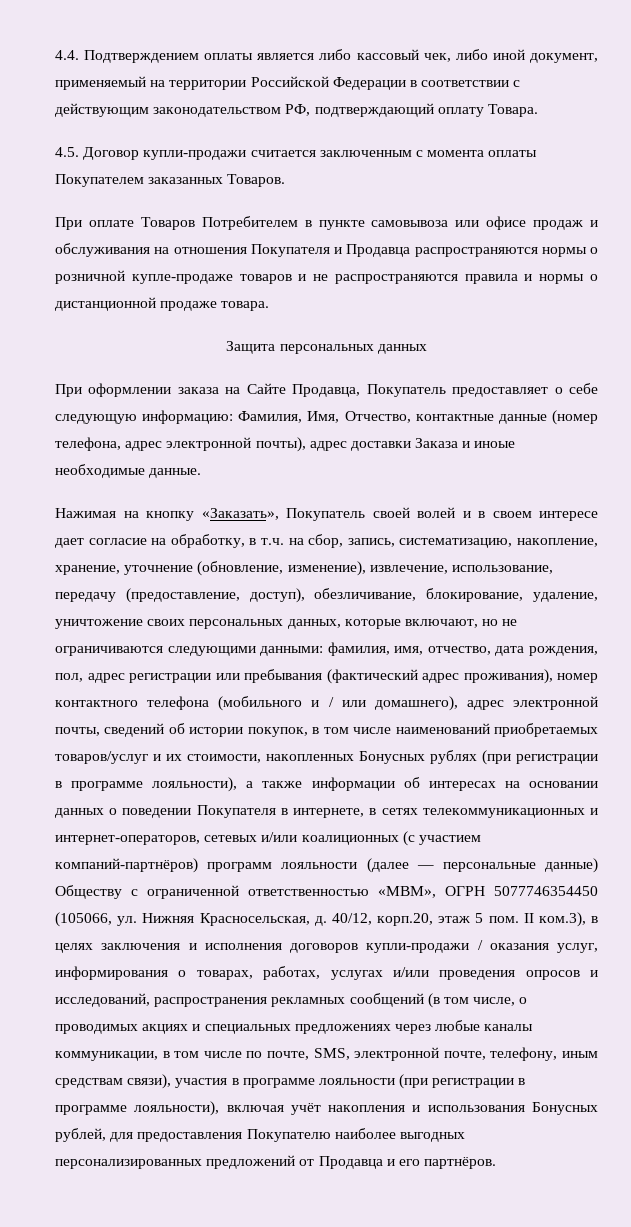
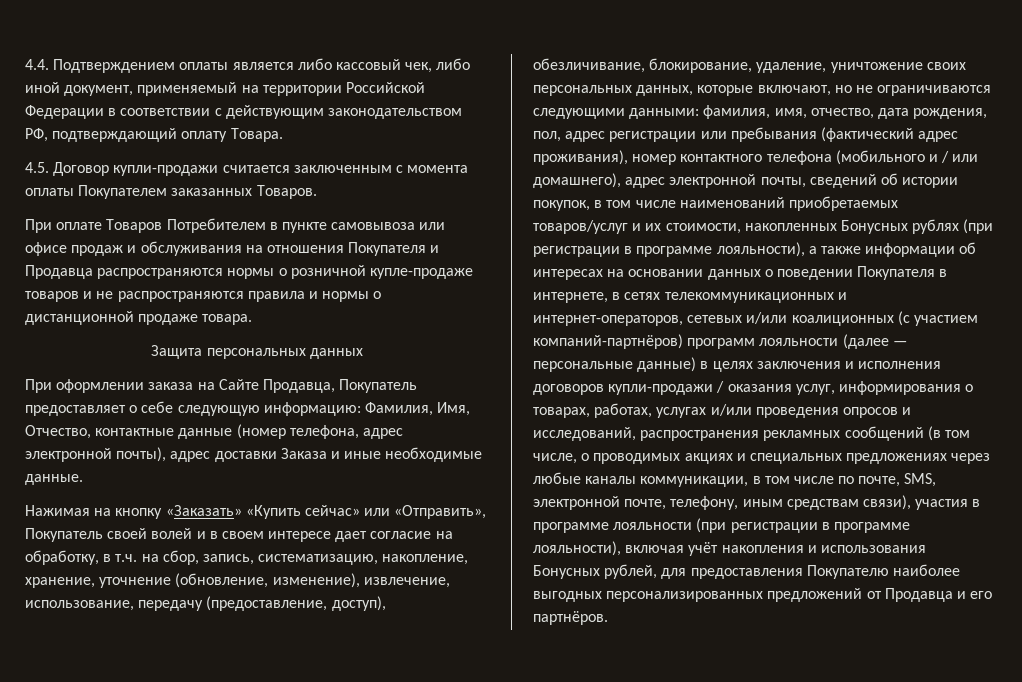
[474,441,516,448] иноые -> [344,451,382,459] иные
[201,508,279,520] «Заказать», -> [165,505,487,519] «Заказать» «Купить сейчас» или «Отправить»,
[55,885,598,899] [55,912,586,927] Обществу с ограниченной ответственностью «МВМ», ОГРН 5077746354450 (105066, ул. Нижняя Красносельская, д. 40/12, корп.20, этаж 5 пом. II ком.3), -> (697, 364) none

